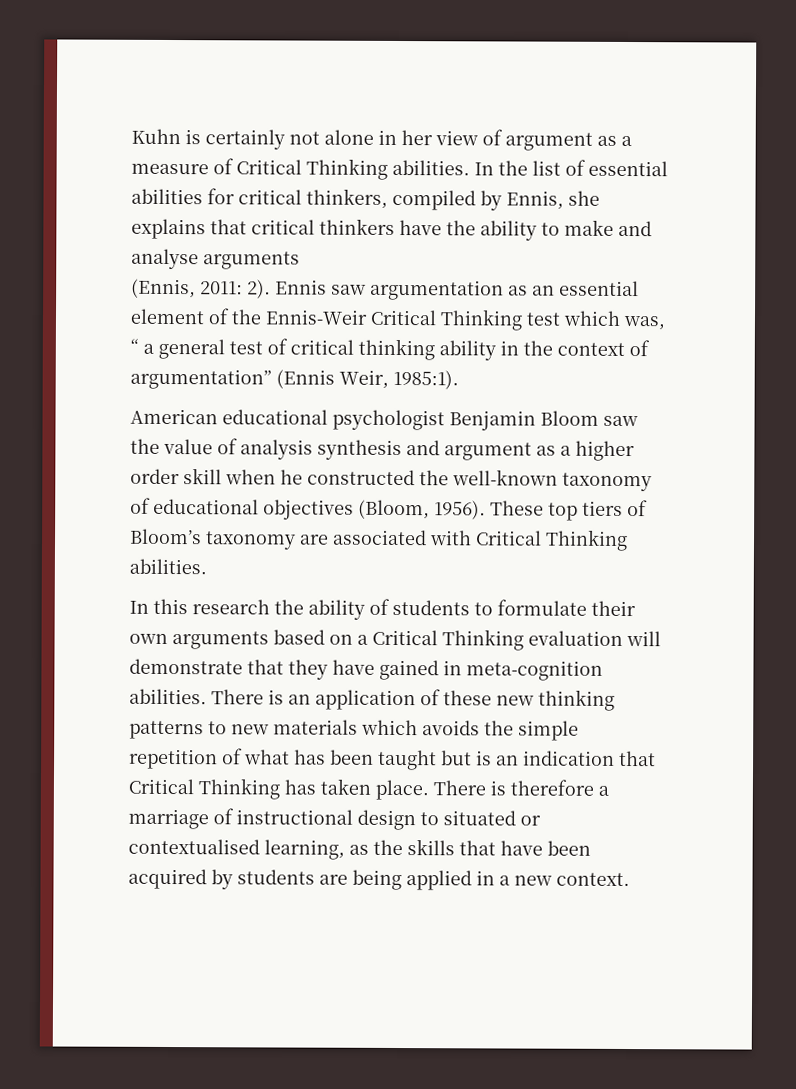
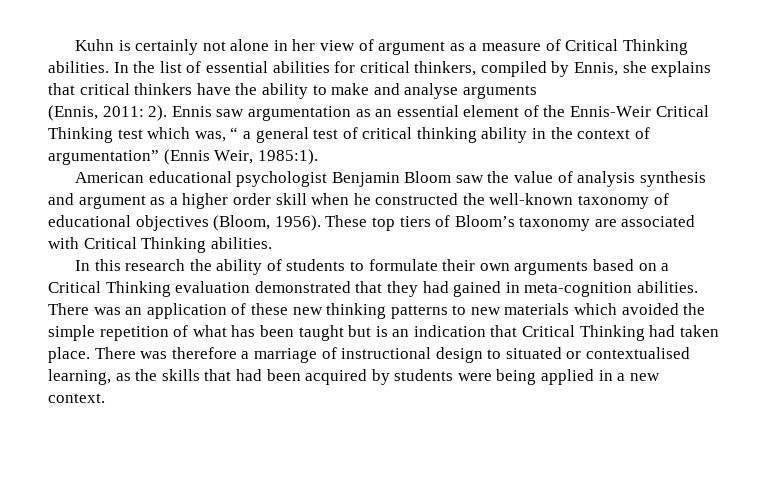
[626,630,661,647] [129,658,243,675] will demonstrate -> [254,281,351,293] demonstrated
[332,659,375,675] have -> [422,281,449,293] had
[268,689,284,705] is -> [93,307,121,315] was
[422,720,480,736] avoids -> [621,303,679,315] avoided
[284,779,316,795] has -> [649,325,676,337] had
[490,780,506,796] is -> [140,351,168,359] was
[500,840,543,856] have -> [235,369,262,381] had
[319,874,348,885] are -> [457,373,492,381] were

